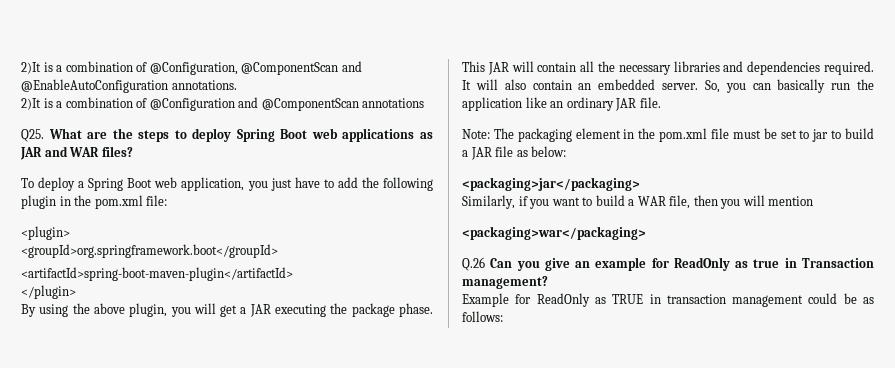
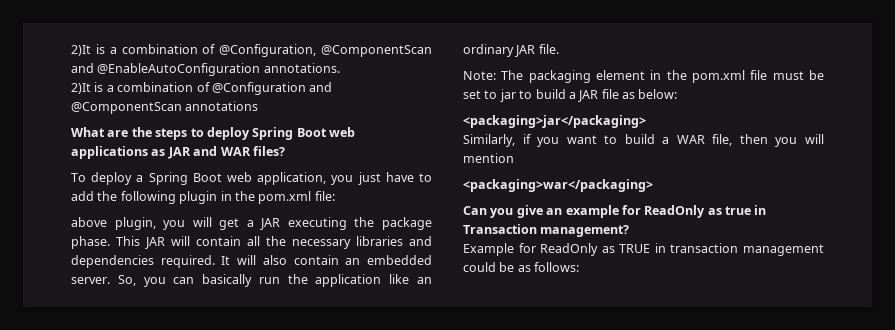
[21,129,44,142] Q25. -> (259, 106) none
[21,226,70,240] [21,244,278,258] [21,267,293,281] [21,285,76,299] [21,303,90,317] <plugin> // <groupId>org.springframework.boot</groupId> // <artifactId>spring-boot-maven-plugin</artifactId> // </plugin> // By using the -> (335, 196) none
[462,257,485,271] Q.26 -> (653, 185) none

